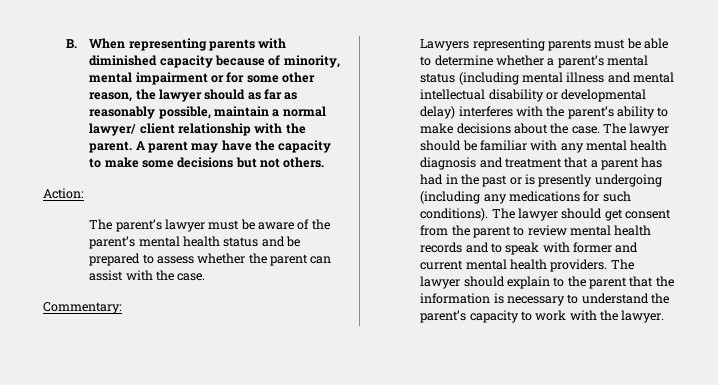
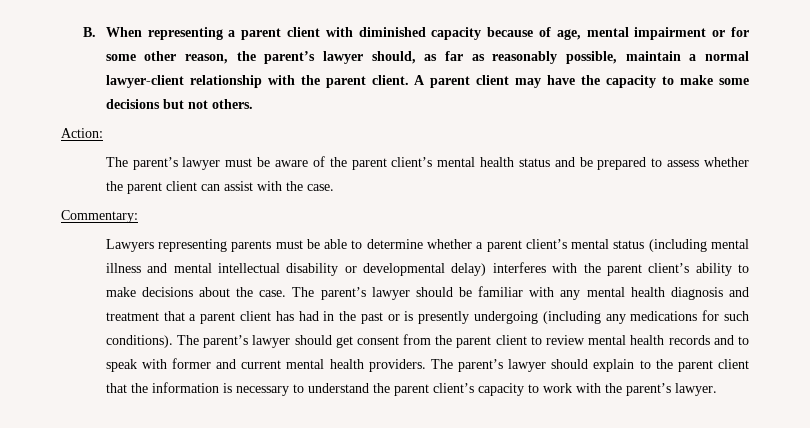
[208,39,255,51] parents -> [228,27,320,40] a parent client
[283,55,340,68] minority, -> [556,29,581,40] age,
[158,89,246,102] lawyer should -> [264,51,416,64] parent’s lawyer should,
[89,123,175,136] lawyer/ client -> [105,75,184,88] lawyer-client
[89,141,133,153] parent. -> [325,75,409,88] parent client.
(188, 147) none -> [476,75,510,85] client
[89,236,136,249] parent’s -> [351,157,433,170] parent client’s
(309, 260) none -> [165,181,197,191] client
[557,55,604,68] parent’s -> [486,239,567,252] parent client’s
[567,106,614,119] parent’s -> [606,263,690,276] parent client’s
(627, 128) none -> [320,287,366,300] parent’s
(640, 164) none -> [239,311,271,321] client
(515, 213) none -> [203,335,249,348] parent’s
(511, 232) none -> [495,335,527,345] client
(634, 264) none -> [458,359,504,372] parent’s
(628, 283) none -> [717,359,749,369] client
[420,310,467,323] parent’s -> [393,383,474,396] parent client’s
(619, 315) none -> [625,383,671,396] parent’s

